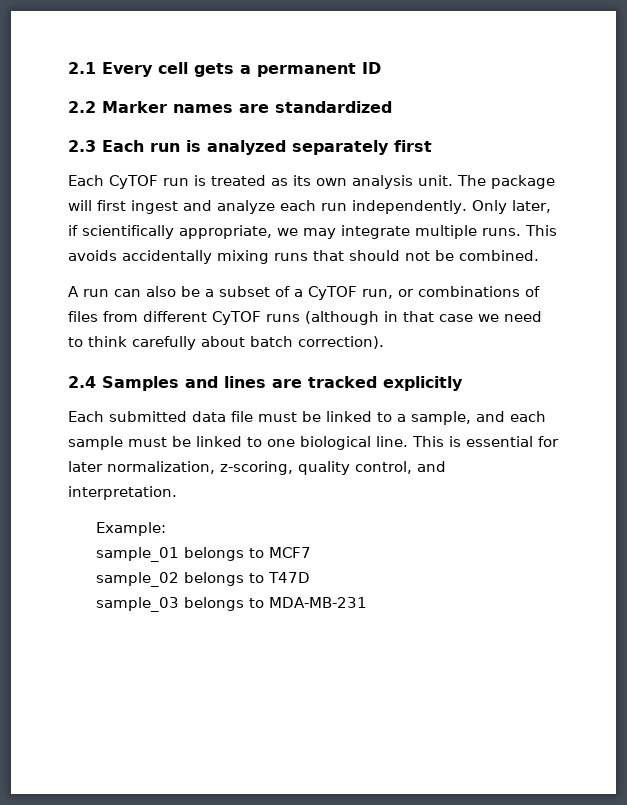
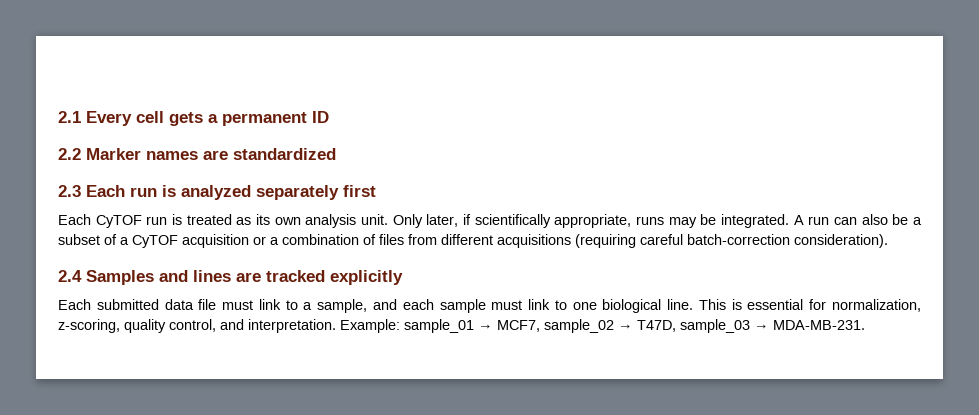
[457,175,555,189] [68,200,467,214] The package will first ingest and analyze each run independently. -> (388, 219) none
[277,225,557,239] [68,250,539,264] we may integrate multiple runs. This avoids accidentally mixing runs that should not be combined. // -> [636,214,789,228] runs may be integrated.
[362,286,540,299] [68,311,542,325] [68,336,384,350] run, or combinations of files from different CyTOF runs (although in that case we need to think carefully about batch correction). -> [182,234,888,248] acquisition or a combination of files from different acquisitions (requiring careful batch-correction consideration).
[302,411,372,422] be linked -> [258,299,281,310] link
[172,436,242,447] be linked -> [528,299,551,310] link
[68,461,103,472] later -> (827, 304) none
(177, 493) // -> (336, 326) none
[96,547,312,562] [96,572,311,587] [96,597,368,612] // sample_01 belongs to MCF7 // sample_02 belongs to T47D // sample_03 belongs to MDA-MB-231 -> [404,319,865,333] sample_01 → MCF7, sample_02 → T47D, sample_03 → MDA-MB-231.

